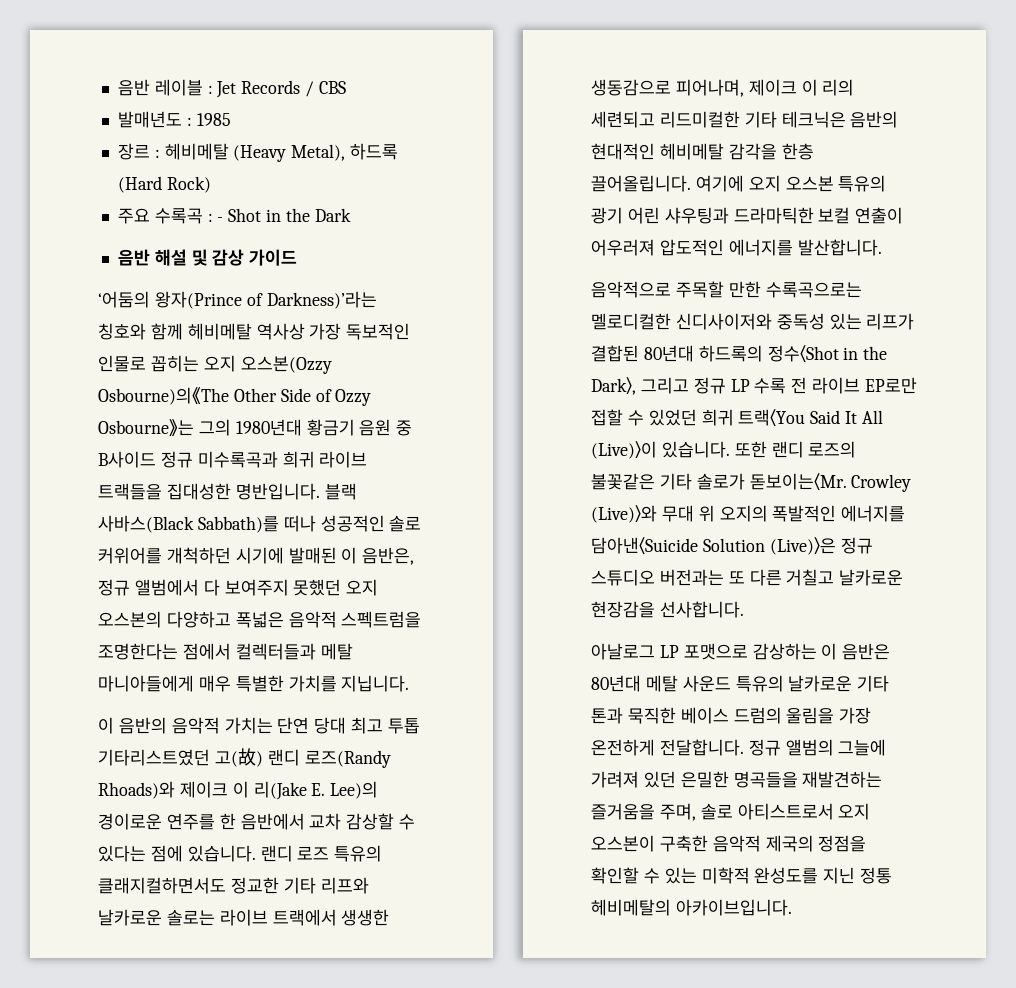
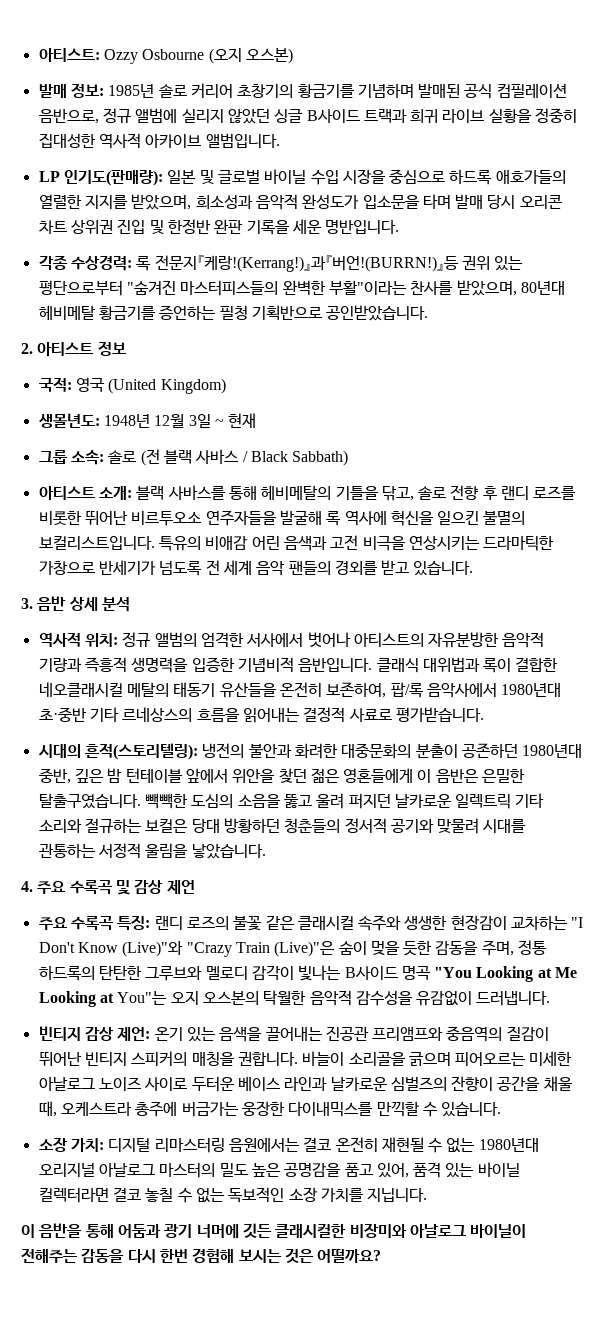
[117,79,346,98] [117,111,231,128] [117,143,399,162] [117,176,211,193] [117,208,351,224] [117,249,298,266] [98,291,377,309] [98,323,411,340] [98,355,332,374] [98,387,372,406] [98,419,413,437] [98,451,368,468] [98,483,357,500] [98,515,422,533] [98,547,415,565] [98,579,379,596] [98,611,422,628] [98,643,353,660] [98,675,410,692] [98,717,421,734] [98,748,391,768] [98,781,379,800] [98,813,416,830] [98,845,383,862] [98,877,369,894] [98,909,390,926] [591,79,855,97] [591,111,899,128] [591,143,814,160] [591,175,887,192] [591,207,904,224] [591,239,882,256] [591,281,862,298] [591,313,915,330] [591,345,888,363] [591,377,918,395] [591,409,884,427] [591,441,857,459] [591,473,912,492] [591,505,906,523] [591,537,873,555] [591,569,904,586] [591,601,744,618] [591,643,891,660] [591,675,890,692] [591,707,872,724] [591,739,887,756] [591,771,883,788] [591,803,871,821] [591,835,867,852] [591,867,893,884] [591,899,792,916] 음반 레이블 : Jet Records / CBS // 발매년도 : 1985 // 장르 : 헤비메탈 (Heavy Metal), 하드록 (Hard Rock) // 주요 수록곡 : - Shot in the Dark // 음반 해설 및 감상 가이드 // ‘어둠의 왕자(Prince of Darkness)’라는 칭호와 함께 헤비메탈 역사상 가장 독보적인 인물로 꼽히는 오지 오스본(Ozzy Osbourne)의《The Other Side of Ozzy Osbourne》는 그의 1980년대 황금기 음원 중 B사이드 정규 미수록곡과 희귀 라이브 트랙들을 집대성한 명반입니다. 블랙 사바스(Black Sabbath)를 떠나 성공적인 솔로 커위어를 개척하던 시기에 발매된 이 음반은, 정규 앨범에서 다 보여주지 못했던 오지 오스본의 다양하고 폭넓은 음악적 스펙트럼을 조명한다는 점에서 컬렉터들과 메탈 마니아들에게 매우 특별한 가치를 지닙니다. // 이 음반의 음악적 가치는 단연 당대 최고 투톱 기타리스트였던 고(故) 랜디 로즈(Randy Rhoads)와 제이크 이 리(Jake E. Lee)의 경이로운 연주를 한 음반에서 교차 감상할 수 있다는 점에 있습니다. 랜디 로즈 특유의 클래지컬하면서도 정교한 기타 리프와 날카로운 솔로는 라이브 트랙에서 생생한 생동감으로 피어나며, 제이크 이 리의 세련되고 리드미컬한 기타 테크닉은 음반의 현대적인 헤비메탈 감각을 한층 끌어올립니다. 여기에 오지 오스본 특유의 광기 어린 샤우팅과 드라마틱한 보컬 연출이 어우러져 압도적인 에너지를 발산합니다. // 음악적으로 주목할 만한 수록곡으로는 멜로디컬한 신디사이저와 중독성 있는 리프가 결합된 80년대 하드록의 정수〈Shot in the Dark〉, 그리고 정규 LP 수록 전 라이브 EP로만 접할 수 있었던 희귀 트랙〈You Said It All (Live)〉이 있습니다. 또한 랜디 로즈의 불꽃같은 기타 솔로가 돋보이는〈Mr. Crowley (Live)〉와 무대 위 오지의 폭발적인 에너지를 담아낸〈Suicide Solution (Live)〉은 정규 스튜디오 버전과는 또 다른 거칠고 날카로운 현장감을 선사합니다. // 아날로그 LP 포맷으로 감상하는 이 음반은 80년대 메탈 사운드 특유의 날카로운 기타 톤과 묵직한 베이스 드럼의 울림을 가장 온전하게 전달합니다. 정규 앨범의 그늘에 가려져 있던 은밀한 명곡들을 재발견하는 즐거움을 주며, 솔로 아티스트로서 오지 오스본이 구축한 음악적 제국의 정점을 확인할 수 있는 미학적 완성도를 지닌 정통 헤비메탈의 아카이브입니다. -> [38,48,293,64] [38,83,567,99] [38,108,578,124] [38,133,280,149] [38,169,566,186] [38,194,563,210] [38,219,400,235] [38,255,524,272] [38,280,565,296] [38,305,429,321] [21,341,126,356] [38,377,226,394] [37,413,257,428] [38,449,349,466] [38,485,577,501] [38,510,526,526] [38,535,555,551] [38,560,474,576] [21,596,130,612] [38,632,545,648] [38,657,559,673] [38,682,562,698] [38,707,484,723] [37,743,583,760] [38,768,526,784] [38,793,545,809] [38,818,527,834] [38,843,266,859] [21,879,195,895] [38,915,584,931] [38,940,548,957] [38,965,578,982] [38,990,551,1007] [38,1026,549,1042] [38,1051,573,1066] [38,1076,573,1092] [38,1101,502,1117] [38,1137,539,1153] [38,1162,520,1178] [38,1187,428,1203] [21,1223,527,1238] [21,1248,382,1263] 아티스트: Ozzy Osbourne (오지 오스본) // 발매 정보: 1985년 솔로 커리어 초창기의 황금기를 기념하며 발매된 공식 컴필레이션 음반으로, 정규 앨범에 실리지 않았던 싱글 B사이드 트랙과 희귀 라이브 실황을 정중히 집대성한 역사적 아카이브 앨범입니다. // LP 인기도(판매량): 일본 및 글로벌 바이닐 수입 시장을 중심으로 하드록 애호가들의 열렬한 지지를 받았으며, 희소성과 음악적 완성도가 입소문을 타며 발매 당시 오리콘 차트 상위권 진입 및 한정반 완판 기록을 세운 명반입니다. // 각종 수상경력: 록 전문지『케랑!(Kerrang!)』과『버언!(BURRN!)』등 권위 있는 평단으로부터 "숨겨진 마스터피스들의 완벽한 부활"이라는 찬사를 받았으며, 80년대 헤비메탈 황금기를 증언하는 필청 기획반으로 공인받았습니다. // 2. 아티스트 정보 // 국적: 영국 (United Kingdom) // 생몰년도: 1948년 12월 3일 ~ 현재 // 그룹 소속: 솔로 (전 블랙 사바스 / Black Sabbath) // 아티스트 소개: 블랙 사바스를 통해 헤비메탈의 기틀을 닦고, 솔로 전향 후 랜디 로즈를 비롯한 뛰어난 비르투오소 연주자들을 발굴해 록 역사에 혁신을 일으킨 불멸의 보컬리스트입니다. 특유의 비애감 어린 음색과 고전 비극을 연상시키는 드라마틱한 가창으로 반세기가 넘도록 전 세계 음악 팬들의 경외를 받고 있습니다. // 3. 음반 상세 분석 // 역사적 위치: 정규 앨범의 엄격한 서사에서 벗어나 아티스트의 자유분방한 음악적 기량과 즉흥적 생명력을 입증한 기념비적 음반입니다. 클래식 대위법과 록이 결합한 네오클래시컬 메탈의 태동기 유산들을 온전히 보존하여, 팝/록 음악사에서 1980년대 초·중반 기타 르네상스의 흐름을 읽어내는 결정적 사료로 평가받습니다. // 시대의 흔적(스토리텔링): 냉전의 불안과 화려한 대중문화의 분출이 공존하던 1980년대 중반, 깊은 밤 턴테이블 앞에서 위안을 찾던 젊은 영혼들에게 이 음반은 은밀한 탈출구였습니다. 빽빽한 도심의 소음을 뚫고 울려 퍼지던 날카로운 일렉트릭 기타 소리와 절규하는 보컬은 당대 방황하던 청춘들의 정서적 공기와 맞물려 시대를 관통하는 서정적 울림을 낳았습니다. // 4. 주요 수록곡 및 감상 제언 // 주요 수록곡 특징: 랜디 로즈의 불꽃 같은 클래시컬 속주와 생생한 현장감이 교차하는 "I Don't Know (Live)"와 "Crazy Train (Live)"은 숨이 멎을 듯한 감동을 주며, 정통 하드록의 탄탄한 그루브와 멜로디 감각이 빛나는 B사이드 명곡 "You Looking at Me Looking at You"는 오지 오스본의 탁월한 음악적 감수성을 유감없이 드러냅니다. // 빈티지 감상 제언: 온기 있는 음색을 끌어내는 진공관 프리앰프와 중음역의 질감이 뛰어난 빈티지 스피커의 매칭을 권합니다. 바늘이 소리골을 긁으며 피어오르는 미세한 아날로그 노이즈 사이로 두터운 베이스 라인과 날카로운 심벌즈의 잔향이 공간을 채울 때, 오케스트라 총주에 버금가는 웅장한 다이내믹스를 만끽할 수 있습니다. // 소장 가치: 디지털 리마스터링 음원에서는 결코 온전히 재현될 수 없는 1980년대 오리지널 아날로그 마스터의 밀도 높은 공명감을 품고 있어, 품격 있는 바이닐 컬렉터라면 결코 놓칠 수 없는 독보적인 소장 가치를 지닙니다. // 이 음반을 통해 어둠과 광기 너머에 깃든 클래시컬한 비장미와 아날로그 바이닐이 전해주는 감동을 다시 한번 경험해 보시는 것은 어떨까요?

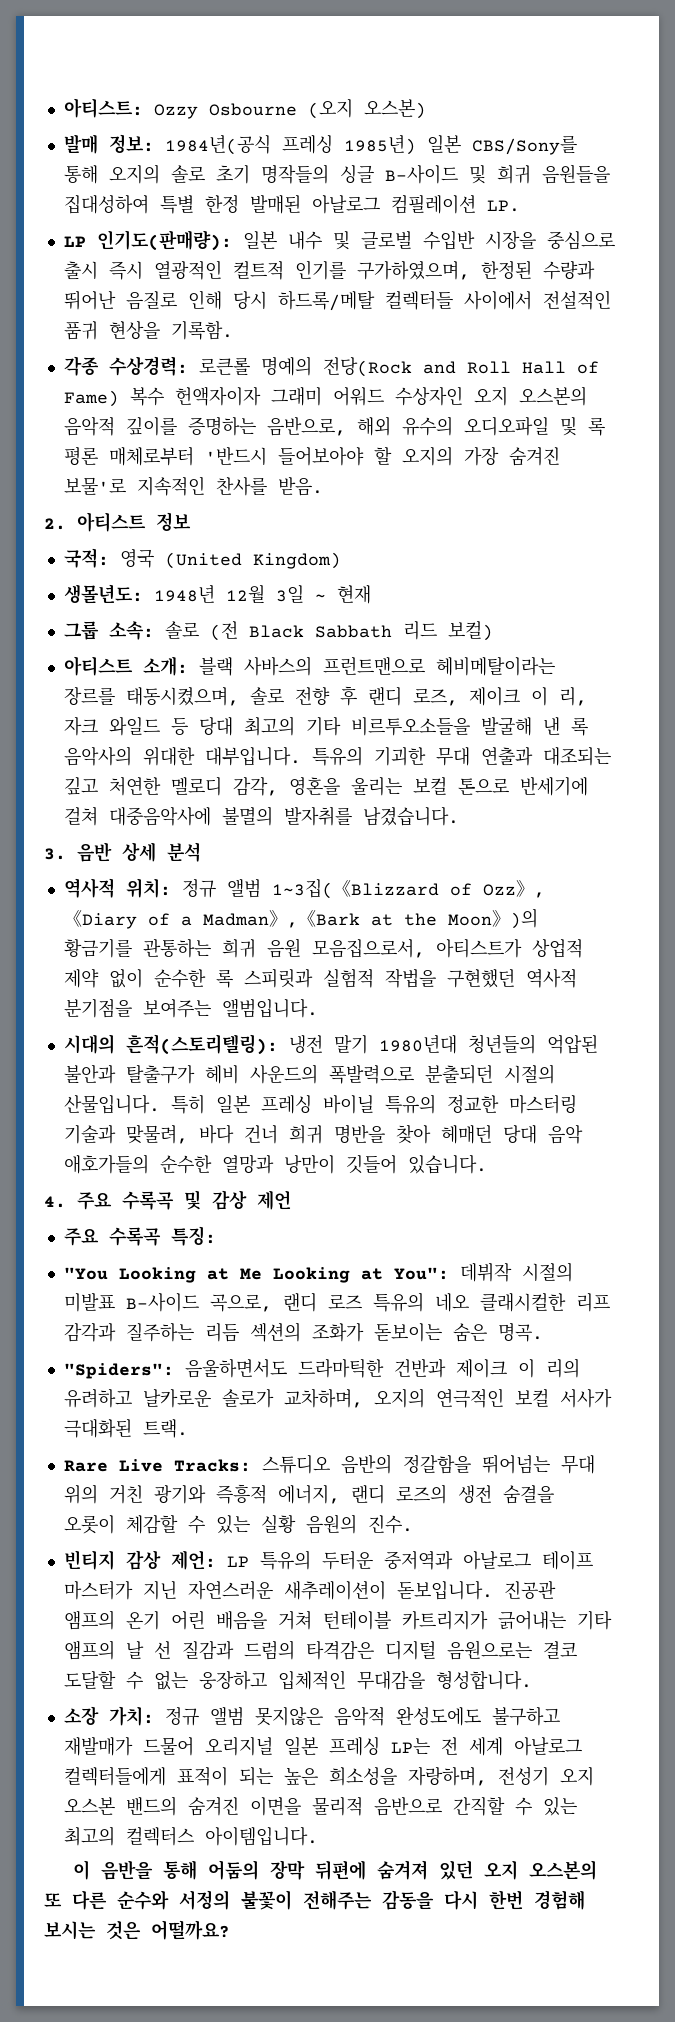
[108,83,567,99] [38,108,578,124] [38,133,280,149] 1985년 솔로 커리어 초창기의 황금기를 기념하며 발매된 공식 컴필레이션 음반으로, 정규 앨범에 실리지 않았던 싱글 B사이드 트랙과 희귀 라이브 실황을 정중히 집대성한 역사적 아카이브 앨범입니다. -> [164,134,577,155] [63,164,610,184] [63,194,520,214] 1984년(공식 프레싱 1985년) 일본 CBS/Sony를 통해 오지의 솔로 초기 명작들의 싱글 B-사이드 및 희귀 음원들을 집대성하여 특별 한정 발매된 아날로그 컴필레이션 LP.
(197, 177) none -> [287,231,322,250] 내수
[264,169,566,185] [38,194,563,210] [38,219,400,235] [38,255,524,272] [38,280,565,296] [38,305,429,321] 바이닐 수입 시장을 중심으로 하드록 애호가들의 열렬한 지지를 받았으며, 희소성과 음악적 완성도가 입소문을 타며 발매 당시 오리콘 차트 상위권 진입 및 한정반 완판 기록을 세운 명반입니다. // 각종 수상경력: 록 전문지『케랑!(Kerrang!)』과『버언!(BURRN!)』등 권위 있는 평단으로부터 "숨겨진 마스터피스들의 완벽한 부활"이라는 찬사를 받았으며, 80년대 헤비메탈 황금기를 증언하는 필청 기획반으로 공인받았습니다. -> [422,231,615,250] [63,260,595,280] [63,290,611,311] [63,321,233,340] [63,356,599,377] [63,386,587,407] [63,416,605,436] [63,446,560,466] [63,476,323,496] 수입반 시장을 중심으로 출시 즉시 열광적인 컬트적 인기를 구가하였으며, 한정된 수량과 뛰어난 음질로 인해 당시 하드록/메탈 컬렉터들 사이에서 전설적인 품귀 현상을 기록함. // 각종 수상경력: 로큰롤 명예의 전당(Rock and Roll Hall of Fame) 복수 헌액자이자 그래미 어워드 수상자인 오지 오스본의 음악적 깊이를 증명하는 음반으로, 해외 유수의 오디오파일 및 록 평론 매체로부터 '반드시 들어보아야 할 오지의 가장 숨겨진 보물'로 지속적인 찬사를 받음.
[163,449,349,466] [38,485,577,501] [38,510,526,526] [38,535,555,551] [38,560,474,576] 블랙 사바스 / Black Sabbath) // 아티스트 소개: 블랙 사바스를 통해 헤비메탈의 기틀을 닦고, 솔로 전향 후 랜디 로즈를 비롯한 뛰어난 비르투오소 연주자들을 발굴해 록 역사에 혁신을 일으킨 불멸의 보컬리스트입니다. 특유의 비애감 어린 음색과 고전 비극을 연상시키는 드라마틱한 가창으로 반세기가 넘도록 전 세계 음악 팬들의 경외를 받고 있습니다. -> [248,621,493,641] [63,656,555,676] [63,686,587,706] [63,716,588,736] [63,746,611,766] [63,776,588,796] [63,806,459,826] Black Sabbath 리드 보컬) // 아티스트 소개: 블랙 사바스의 프런트맨으로 헤비메탈이라는 장르를 태동시켰으며, 솔로 전향 후 랜디 로즈, 제이크 이 리, 자크 와일드 등 당대 최고의 기타 비르투오소들을 발굴해 낸 록 음악사의 위대한 대부입니다. 특유의 기괴한 무대 연출과 대조되는 깊고 처연한 멜로디 감각, 영혼을 울리는 보컬 톤으로 반세기에 걸쳐 대중음악사에 불멸의 발자취를 남겼습니다.
[154,632,545,648] [38,657,559,673] [38,682,562,698] [38,707,484,723] [37,743,583,760] [38,768,526,784] [38,793,545,809] [38,818,527,834] [38,843,266,859] 앨범의 엄격한 서사에서 벗어나 아티스트의 자유분방한 음악적 기량과 즉흥적 생명력을 입증한 기념비적 음반입니다. 클래식 대위법과 록이 결합한 네오클래시컬 메탈의 태동기 유산들을 온전히 보존하여, 팝/록 음악사에서 1980년대 초·중반 기타 르네상스의 흐름을 읽어내는 결정적 사료로 평가받습니다. // 시대의 흔적(스토리텔링): 냉전의 불안과 화려한 대중문화의 분출이 공존하던 1980년대 중반, 깊은 밤 턴테이블 앞에서 위안을 찾던 젊은 영혼들에게 이 음반은 은밀한 탈출구였습니다. 빽빽한 도심의 소음을 뚫고 울려 퍼지던 날카로운 일렉트릭 기타 소리와 절규하는 보컬은 당대 방황하던 청춘들의 정서적 공기와 맞물려 시대를 관통하는 서정적 울림을 낳았습니다. -> [226,878,545,899] [63,908,538,929] [63,938,583,958] [63,968,577,988] [63,998,318,1018] [63,1034,598,1055] [63,1064,555,1084] [63,1094,577,1114] [63,1124,583,1144] [63,1154,487,1174] 앨범 1~3집(《Blizzard of Ozz》,《Diary of a Madman》,《Bark at the Moon》)의 황금기를 관통하는 희귀 음원 모음집으로서, 아티스트가 상업적 제약 없이 순수한 록 스피릿과 실험적 작법을 구현했던 역사적 분기점을 보여주는 앨범입니다. // 시대의 흔적(스토리텔링): 냉전 말기 1980년대 청년들의 억압된 불안과 탈출구가 헤비 사운드의 폭발력으로 분출되던 시절의 산물입니다. 특히 일본 프레싱 바이닐 특유의 정교한 마스터링 기술과 맞물려, 바다 건너 희귀 명반을 찾아 헤매던 당대 음악 애호가들의 순수한 열망과 낭만이 깃들어 있습니다.
[154,915,584,931] [38,940,548,957] [38,965,431,981] 랜디 로즈의 불꽃 같은 클래시컬 속주와 생생한 현장감이 교차하는 "I Don't Know (Live)"와 "Crazy Train (Live)"은 숨이 멎을 듯한 감동을 주며, 정통 하드록의 탄탄한 그루브와 멜로디 감각이 빛나는 B사이드 명곡 -> (216, 1236) //
[117,990,551,1006] [38,1026,549,1042] [38,1051,573,1066] [38,1076,573,1092] [38,1101,502,1117] [38,1137,539,1153] [38,1162,520,1178] [38,1187,428,1203] [21,1223,527,1238] You"는 오지 오스본의 탁월한 음악적 감수성을 유감없이 드러냅니다. // 빈티지 감상 제언: 온기 있는 음색을 끌어내는 진공관 프리앰프와 중음역의 질감이 뛰어난 빈티지 스피커의 매칭을 권합니다. 바늘이 소리골을 긁으며 피어오르는 미세한 아날로그 노이즈 사이로 두터운 베이스 라인과 날카로운 심벌즈의 잔향이 공간을 채울 때, 오케스트라 총주에 버금가는 웅장한 다이내믹스를 만끽할 수 있습니다. // 소장 가치: 디지털 리마스터링 음원에서는 결코 온전히 재현될 수 없는 1980년대 오리지널 아날로그 마스터의 밀도 높은 공명감을 품고 있어, 품격 있는 바이닐 컬렉터라면 결코 놓칠 수 없는 독보적인 소장 가치를 지닙니다. // 이 음반을 통해 어둠과 광기 너머에 깃든 클래시컬한 비장미와 아날로그 바이닐이 -> [393,1262,573,1282] [63,1292,610,1312] [63,1322,543,1342] [63,1358,580,1379] [63,1388,612,1408] [63,1419,188,1438] [63,1454,595,1474] [63,1484,554,1504] [63,1514,413,1534] [63,1550,593,1570] [63,1580,556,1600] [63,1610,612,1630] [63,1640,577,1660] [63,1670,532,1690] [63,1706,560,1726] [63,1736,582,1756] [63,1766,594,1786] [63,1796,577,1816] [63,1826,318,1846] [72,1860,597,1880] [44,1890,292,1910] You": 데뷔작 시절의 미발표 B-사이드 곡으로, 랜디 로즈 특유의 네오 클래시컬한 리프 감각과 질주하는 리듬 섹션의 조화가 돋보이는 숨은 명곡. // "Spiders": 음울하면서도 드라마틱한 건반과 제이크 이 리의 유려하고 날카로운 솔로가 교차하며, 오지의 연극적인 보컬 서사가 극대화된 트랙. // Rare Live Tracks: 스튜디오 음반의 정갈함을 뛰어넘는 무대 위의 거친 광기와 즉흥적 에너지, 랜디 로즈의 생전 숨결을 오롯이 체감할 수 있는 실황 음원의 진수. // 빈티지 감상 제언: LP 특유의 두터운 중저역과 아날로그 테이프 마스터가 지닌 자연스러운 새추레이션이 돋보입니다. 진공관 앰프의 온기 어린 배음을 거쳐 턴테이블 카트리지가 긁어내는 기타 앰프의 날 선 질감과 드럼의 타격감은 디지털 음원으로는 결코 도달할 수 없는 웅장하고 입체적인 무대감을 형성합니다. // 소장 가치: 정규 앨범 못지않은 음악적 완성도에도 불구하고 재발매가 드물어 오리지널 일본 프레싱 LP는 전 세계 아날로그 컬렉터들에게 표적이 되는 높은 희소성을 자랑하며, 전성기 오지 오스본 밴드의 숨겨진 이면을 물리적 음반으로 간직할 수 있는 최고의 컬렉터스 아이템입니다. // 이 음반을 통해 어둠의 장막 뒤편에 숨겨져 있던 오지 오스본의 또 다른 순수와 서정의 불꽃이

